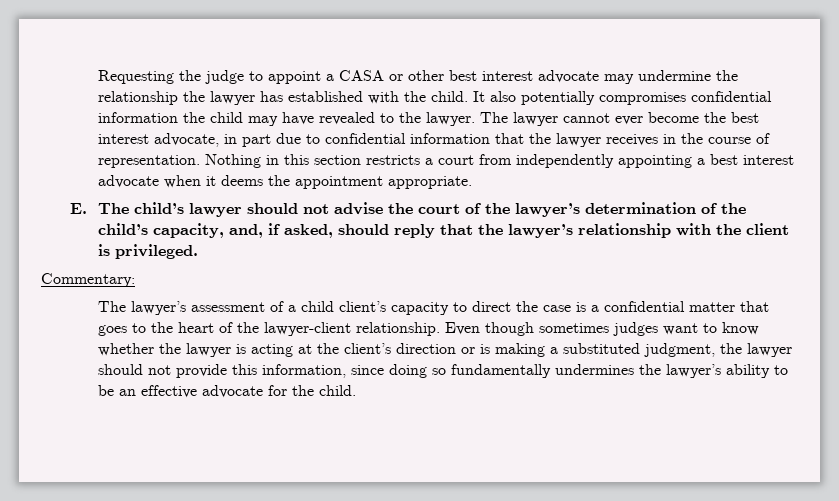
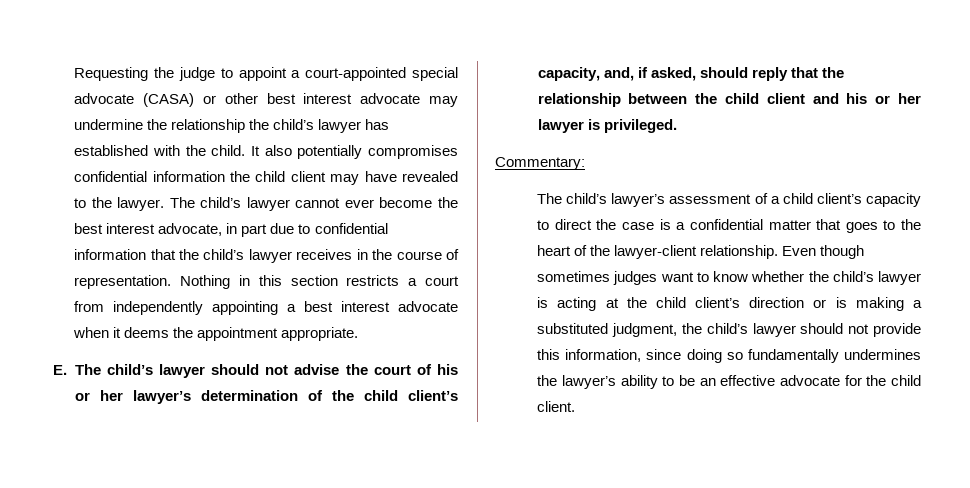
[339,70,385,81] CASA -> [305,67,459,81] [74,93,195,107] court-appointed special advocate (CASA)
(206, 96) none -> [273,119,315,130] child’s
(244, 117) none -> [290,171,326,182] client
(509, 117) none -> [200,197,242,208] child’s
(552, 138) none -> [203,249,245,260] child’s
[485,203,511,214] the -> [437,364,459,375] [74,390,123,401] his or her
[98,223,149,235] child’s -> [363,390,459,401] child client’s
[508,223,790,238] lawyer’s relationship with the client -> [537,93,921,107] [537,119,584,133] relationship between the child client and his or her lawyer
(127, 306) none -> [566,193,608,204] child’s
(182, 348) none -> [832,271,874,282] child’s
(340, 348) none -> [655,297,686,308] child
(743, 348) none -> [706,323,748,334] child’s
[319,385,357,396] child. -> [891,375,921,386] [537,401,576,412] child client.

